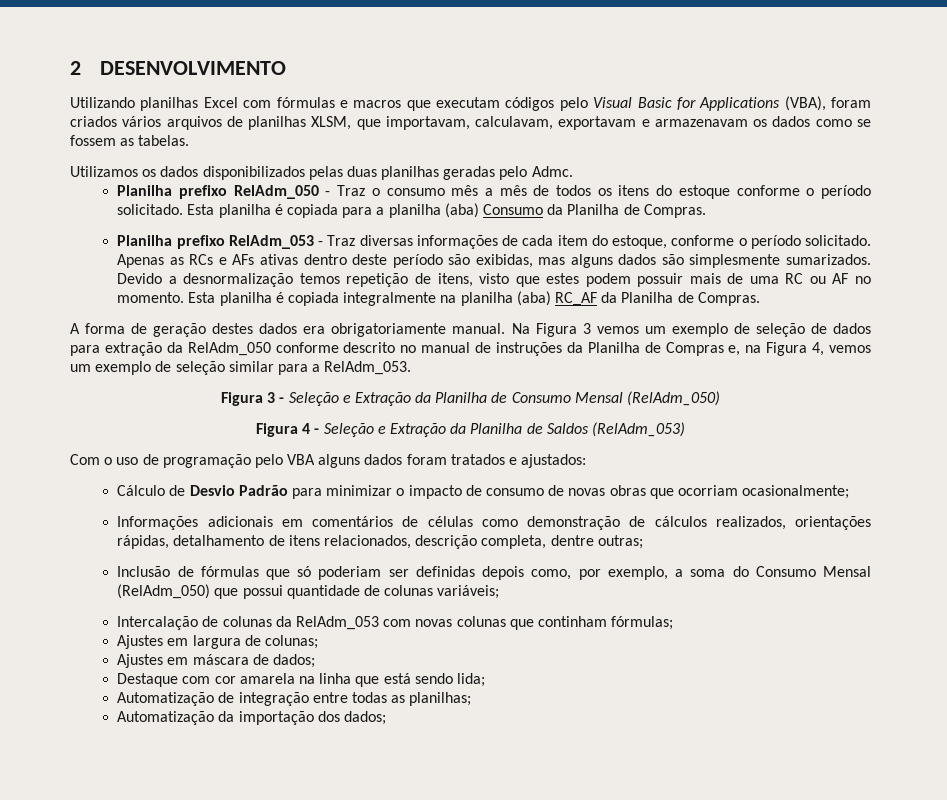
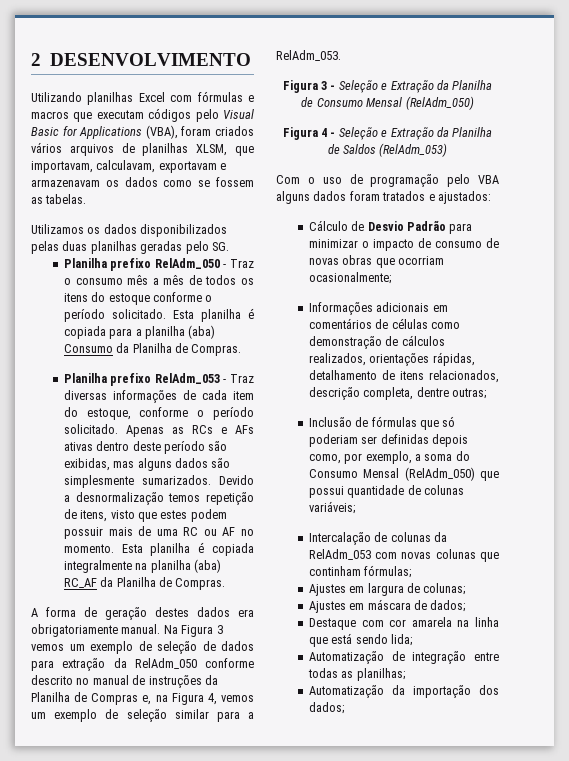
[531,166,573,177] Admc. -> [211,242,229,251] SG.

